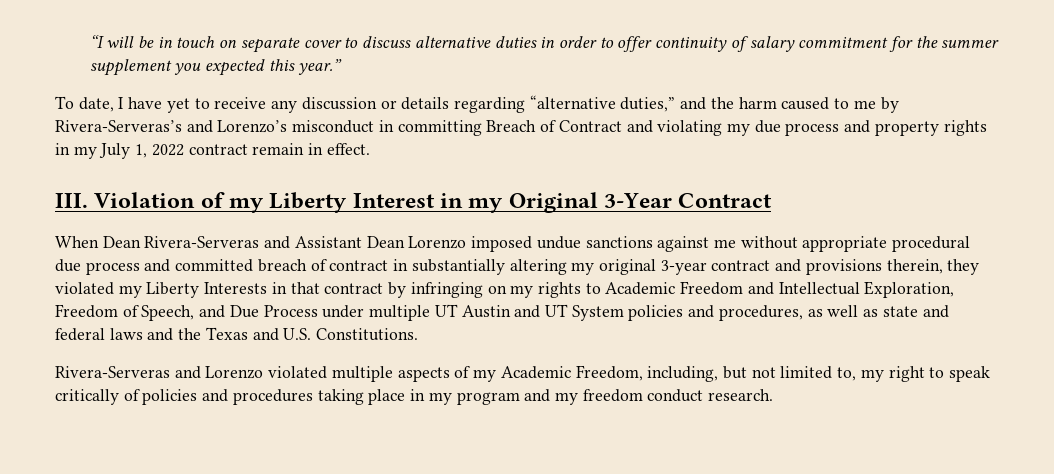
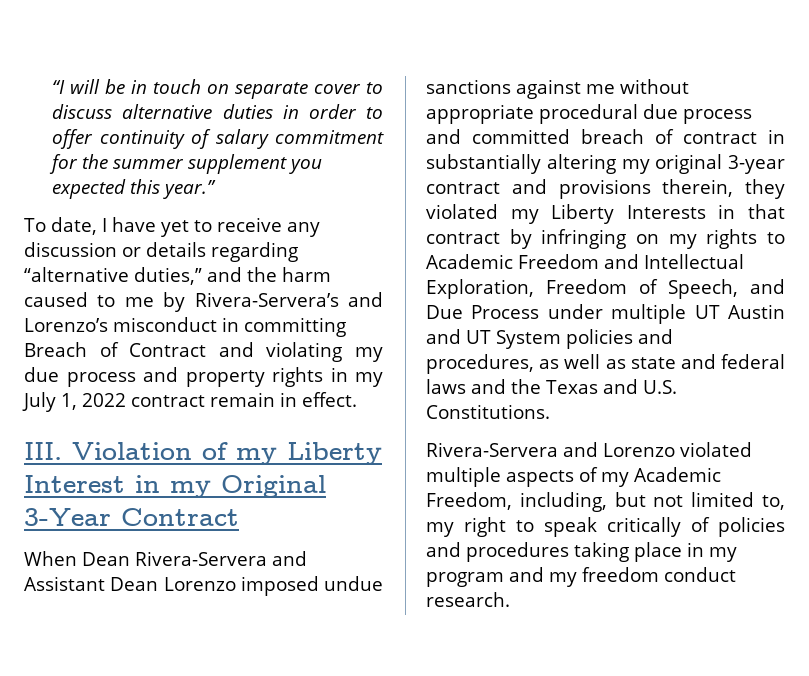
[55,120,182,132] Rivera-Serveras’s -> [194,292,339,307] Rivera-Servera’s
[144,236,260,248] Rivera-Serveras -> [135,551,267,566] Rivera-Servera
[55,366,170,378] Rivera-Serveras -> [426,442,558,457] Rivera-Servera

